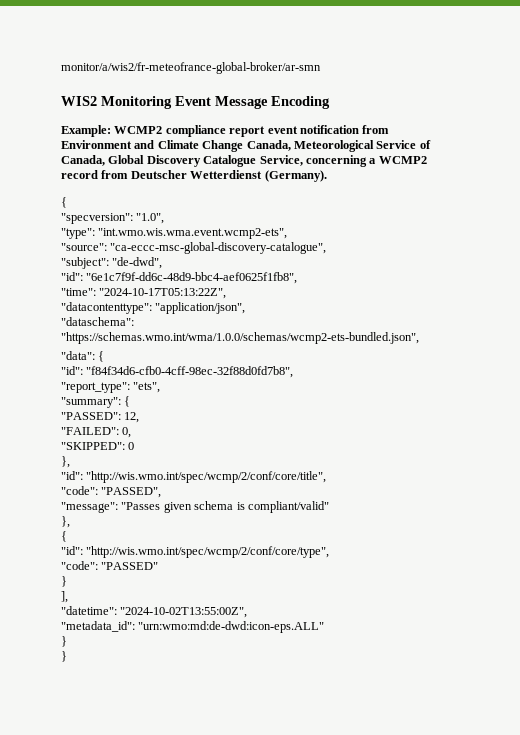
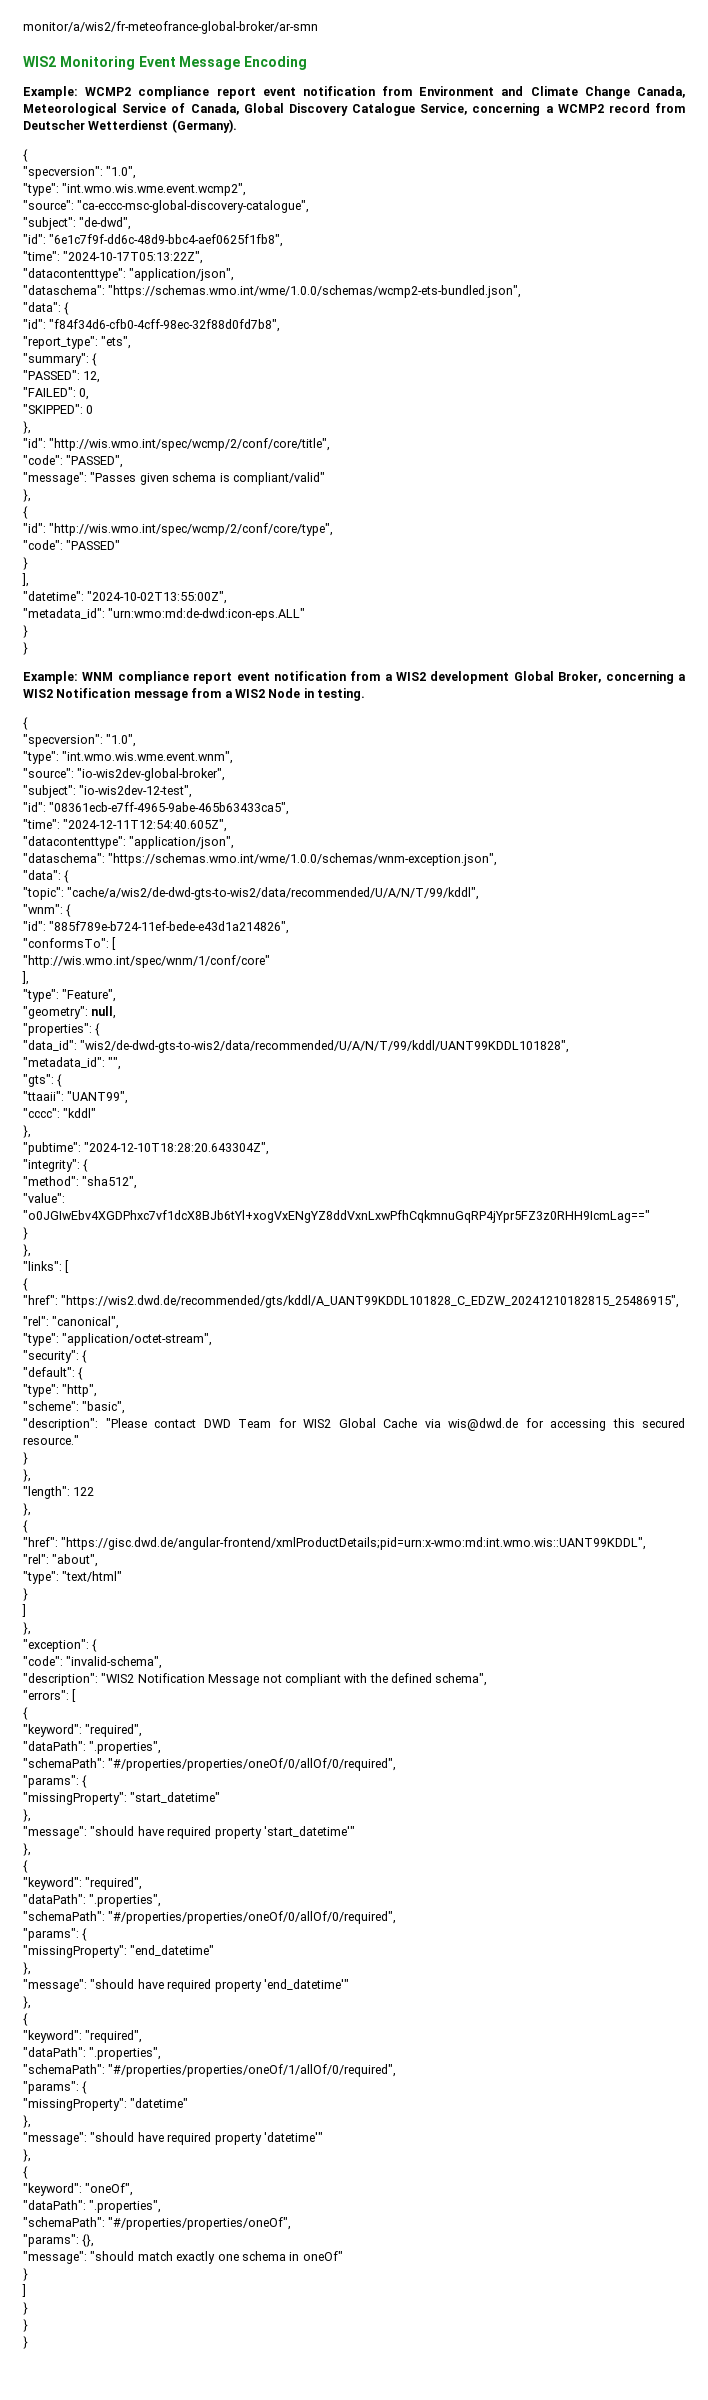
[98,228,288,239] "int.wmo.wis.wma.event.wcmp2-ets", -> [62,183,247,196] "int.wmo.wis.wme.event.wcmp2",
[61,332,419,344] "https://schemas.wmo.int/wma/1.0.0/schemas/wcmp2-ets-bundled.json", -> [108,285,522,298] "https://schemas.wmo.int/wme/1.0.0/schemas/wcmp2-ets-bundled.json",
(67, 656) none -> [23,671,686,684] [23,688,365,701] [23,717,28,730] [23,734,137,747] [23,751,234,764] [23,768,226,781] [23,785,193,798] [23,802,290,815] [23,819,228,832] [23,836,235,849] [23,853,498,866] [23,870,70,883] [23,887,480,900] [23,904,72,917] [23,921,290,934] [23,937,117,950] [23,955,270,968] [22,971,29,985] [23,989,117,1002] [23,1006,117,1019] [23,1023,101,1036] [23,1040,570,1053] [23,1057,122,1070] [23,1074,63,1087] [23,1091,129,1104] [23,1108,97,1118] [23,1125,31,1138] [23,1142,270,1155] [23,1159,89,1172] [23,1176,138,1189] [23,1193,65,1203] [23,1210,650,1223] [23,1227,28,1240] [23,1244,31,1257] [23,1260,70,1273] [23,1278,28,1291] [23,1295,680,1308] [23,1316,120,1329] [23,1333,213,1346] [23,1350,88,1363] [23,1367,84,1380] [23,1384,98,1397] [23,1401,126,1414] [23,1418,685,1431] [23,1435,79,1445] [23,1452,28,1465] [23,1469,31,1482] [23,1486,95,1499] [23,1503,31,1516] [23,1520,28,1533] [23,1537,647,1550] [23,1554,99,1567] [23,1571,123,1584] [23,1588,28,1601] [22,1604,26,1617] [23,1622,31,1635] [23,1639,98,1652] [23,1656,163,1669] [23,1673,488,1686] [23,1689,77,1702] [23,1707,28,1720] [23,1724,143,1737] [23,1741,162,1754] [23,1758,397,1771] [23,1775,88,1788] [23,1792,221,1805] [23,1809,31,1822] [23,1826,355,1839] [23,1843,31,1856] [23,1860,28,1873] [23,1877,143,1890] [23,1894,162,1907] [23,1911,397,1924] [23,1928,88,1941] [23,1945,215,1958] [23,1962,31,1975] [23,1979,349,1992] [23,1996,31,2009] [23,2013,28,2026] [23,2030,143,2043] [23,2047,162,2060] [23,2064,397,2077] [23,2081,88,2094] [23,2098,189,2111] [23,2115,31,2128] [23,2132,323,2145] [23,2149,31,2162] [23,2166,28,2179] [23,2183,134,2196] [23,2200,162,2213] [23,2217,292,2230] [23,2234,95,2247] [23,2251,343,2264] [23,2268,28,2281] [22,2284,26,2297] [23,2302,28,2315] [23,2319,28,2332] [23,2336,28,2349] // Example: WNM compliance report event notification from a WIS2 development Global Broker, concerning a WIS2 Notification message from a WIS2 Node in testing. // { // "specversion": "1.0", // "type": "int.wmo.wis.wme.event.wnm", // "source": "io-wis2dev-global-broker", // "subject": "io-wis2dev-12-test", // "id": "08361ecb-e7ff-4965-9abe-465b63433ca5", // "time": "2024-12-11T12:54:40.605Z", // "datacontenttype": "application/json", // "dataschema": "https://schemas.wmo.int/wme/1.0.0/schemas/wnm-exception.json", // "data": { // "topic": "cache/a/wis2/de-dwd-gts-to-wis2/data/recommended/U/A/N/T/99/kddl", // "wnm": { // "id": "885f789e-b724-11ef-bede-e43d1a214826", // "conformsTo": [ // "http://wis.wmo.int/spec/wnm/1/conf/core" // ], // "type": "Feature", // "geometry": null, // "properties": { // "data_id": "wis2/de-dwd-gts-to-wis2/data/recommended/U/A/N/T/99/kddl/UANT99KDDL101828", // "metadata_id": "", // "gts": { // "ttaaii": "UANT99", // "cccc": "kddl" // }, // "pubtime": "2024-12-10T18:28:20.643304Z", // "integrity": { // "method": "sha512", // "value": "o0JGIwEbv4XGDPhxc7vf1dcX8BJb6tYl+xogVxENgYZ8ddVxnLxwPfhCqkmnuGqRP4jYpr5FZ3z0RHH9IcmLag==" // } // }, // "links": [ // { // "href": "https://wis2.dwd.de/recommended/gts/kddl/A_UANT99KDDL101828_C_EDZW_20241210182815_25486915", // "rel": "canonical", // "type": "application/octet-stream", // "security": { // "default": { // "type": "http", // "scheme": "basic", // "description": "Please contact DWD Team for WIS2 Global Cache via wis@dwd.de for accessing this secured resource." // } // }, // "length": 122 // }, // { // "href": "https://gisc.dwd.de/angular-frontend/xmlProductDetails;pid=urn:x-wmo:md:int.wmo.wis::UANT99KDDL", // "rel": "about", // "type": "text/html" // } // ] // }, // "exception": { // "code": "invalid-schema", // "description": "WIS2 Notification Message not compliant with the defined schema", // "errors": [ // { // "keyword": "required", // "dataPath": ".properties", // "schemaPath": "#/properties/properties/oneOf/0/allOf/0/required", // "params": { // "missingProperty": "start_datetime" // }, // "message": "should have required property 'start_datetime'" // }, // { // "keyword": "required", // "dataPath": ".properties", // "schemaPath": "#/properties/properties/oneOf/0/allOf/0/required", // "params": { // "missingProperty": "end_datetime" // }, // "message": "should have required property 'end_datetime'" // }, // { // "keyword": "required", // "dataPath": ".properties", // "schemaPath": "#/properties/properties/oneOf/1/allOf/0/required", // "params": { // "missingProperty": "datetime" // }, // "message": "should have required property 'datetime'" // }, // { // "keyword": "oneOf", // "dataPath": ".properties", // "schemaPath": "#/properties/properties/oneOf", // "params": {}, // "message": "should match exactly one schema in oneOf" // } // ] // } // } // }

